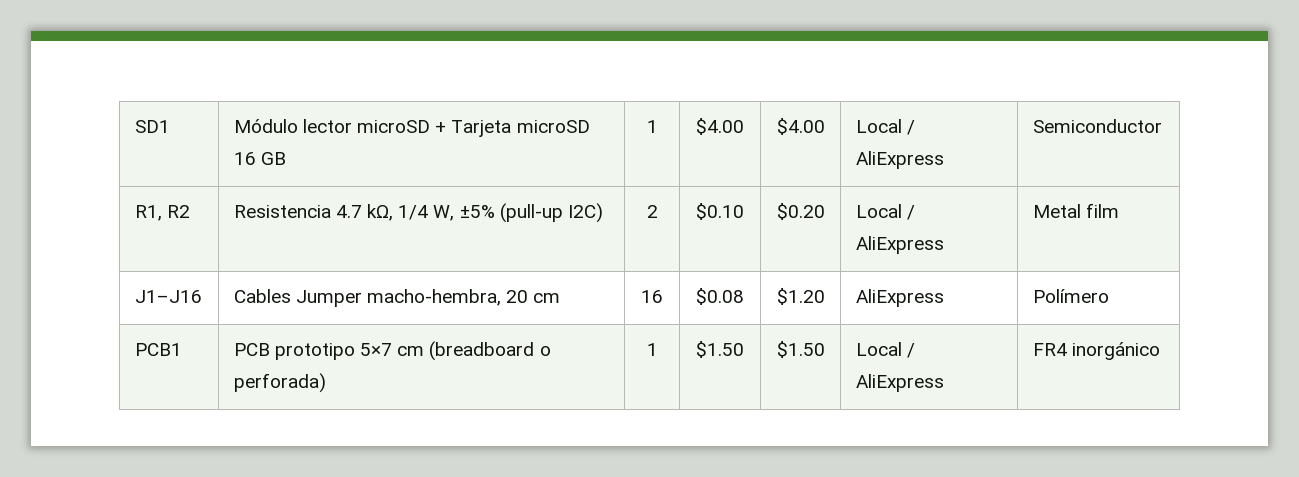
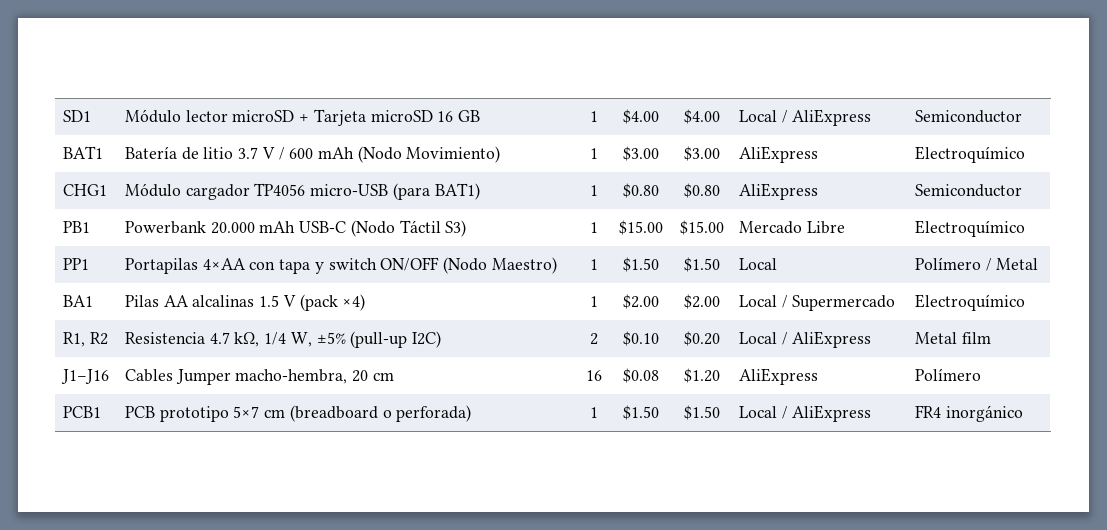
(1162, 126) none -> [62,146,103,159] [124,146,501,163] [590,148,598,159] [623,146,659,161] [683,146,720,161] [738,146,818,163] [914,146,1025,163] [62,184,107,196] [124,183,480,200] [590,185,598,196] [623,183,659,198] [683,183,720,198] [738,183,818,200] [914,184,1022,197] [62,221,90,233] [124,220,467,237] [590,222,598,233] [619,220,663,235] [679,220,724,235] [738,221,845,234] [914,220,1025,237] [62,258,89,270] [124,257,557,274] [590,259,598,270] [623,257,659,272] [683,257,720,272] [738,258,777,270] [914,257,1039,271] [62,295,93,307] [124,294,366,311] [590,296,598,307] [623,294,659,309] [683,294,720,309] [738,295,896,311] [914,294,1025,311] // BAT1 | Batería de litio 3.7 V / 600 mAh (Nodo Movimiento) | 1 | $3.00 | $3.00 | AliExpress | Electroquímico // CHG1 | Módulo cargador TP4056 micro-USB (para BAT1) | 1 | $0.80 | $0.80 | AliExpress | Semiconductor // PB1 | Powerbank 20.000 mAh USB-C (Nodo Táctil S3) | 1 | $15.00 | $15.00 | Mercado Libre | Electroquímico // PP1 | Portapilas 4×AA con tapa y switch ON/OFF (Nodo Maestro) | 1 | $1.50 | $1.50 | Local | Polímero / Metal // BA1 | Pilas AA alcalinas 1.5 V (pack ×4) | 1 | $2.00 | $2.00 | Local / Supermercado | Electroquímico

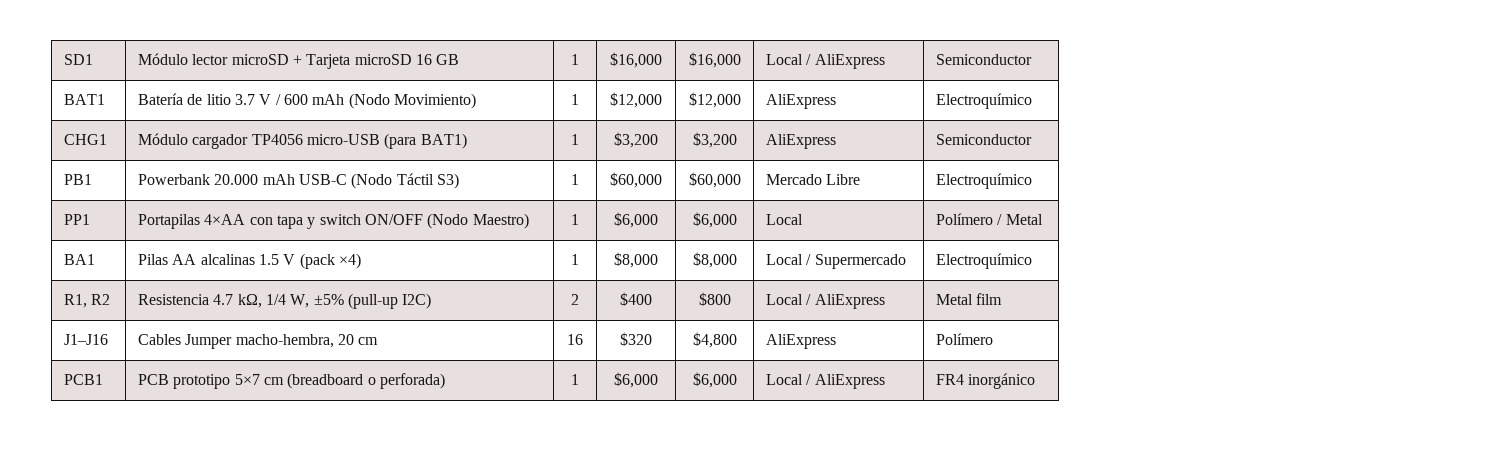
[623,109,659,124] [683,109,720,124] $4.00 | $4.00 -> [610,52,662,68] [688,52,741,68] $16,000 | $16,000
[623,146,659,161] [683,146,720,161] $3.00 | $3.00 -> [610,92,662,108] [688,92,741,108] $12,000 | $12,000
[623,183,659,198] [683,183,720,198] $0.80 | $0.80 -> [614,132,658,148] [692,132,737,148] $3,200 | $3,200
[619,220,663,235] [679,220,724,235] $15.00 | $15.00 -> [610,172,662,188] [688,172,741,188] $60,000 | $60,000
[623,257,659,272] [683,257,720,272] $1.50 | $1.50 -> [614,212,658,228] [692,212,737,228] $6,000 | $6,000
[623,294,659,309] [683,294,720,309] $2.00 | $2.00 -> [614,252,658,268] [692,252,737,268] $8,000 | $8,000
[623,331,659,346] [683,331,720,346] $0.10 | $0.20 -> [620,292,652,306] [698,292,731,306] $400 | $800
[623,368,659,383] [683,368,720,383] $0.08 | $1.20 -> [620,332,652,346] [692,332,737,348] $320 | $4,800
[623,405,659,420] [683,405,720,420] $1.50 | $1.50 -> [614,372,658,388] [692,372,737,388] $6,000 | $6,000

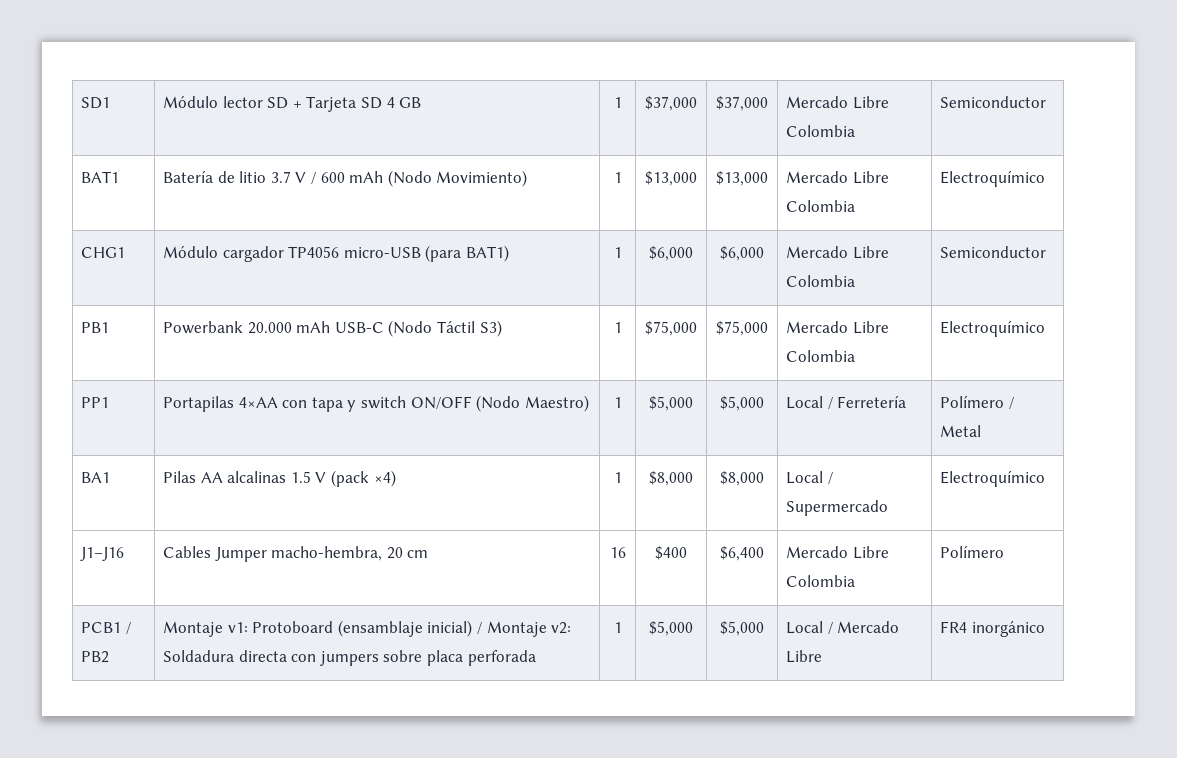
[231,54,289,65] microSD -> [267,97,289,109] SD
[354,54,432,65] microSD 16 -> [360,97,395,109] SD 4
[610,52,662,68] [688,52,741,68] [765,54,885,69] $16,000 | $16,000 | Local / AliExpress -> [645,96,697,111] [716,96,768,111] [786,96,889,109] [786,125,856,137] $37,000 | $37,000 | Mercado Libre Colombia
[610,92,662,108] [688,92,741,108] [765,94,836,109] $12,000 | $12,000 | AliExpress -> [645,171,697,186] [716,171,768,186] [786,171,889,184] [786,200,856,212] $13,000 | $13,000 | Mercado Libre Colombia
[614,132,658,148] [692,132,737,148] [765,134,836,149] $3,200 | $3,200 | AliExpress -> [649,246,693,261] [720,246,764,261] [786,246,889,259] [786,275,856,287] $6,000 | $6,000 | Mercado Libre Colombia
[610,172,662,188] [688,172,741,188] [765,174,861,185] $60,000 | $60,000 | Mercado Libre -> [645,321,697,336] [716,321,768,336] [786,321,889,334] [786,350,856,362] $75,000 | $75,000 | Mercado Libre Colombia
[614,212,658,228] [692,212,737,228] [765,214,803,225] $6,000 | $6,000 | Local -> [649,396,693,411] [720,396,764,411] [786,395,907,409] $5,000 | $5,000 | Local / Ferretería
[63,294,111,308] [137,293,432,309] [571,294,579,305] [620,292,652,306] [698,292,731,306] [765,294,885,309] [935,293,1003,305] // R1, R2 | Resistencia 4.7 kΩ, 1/4 W, ±5% (pull-up I2C) | 2 | $400 | $800 | Local / AliExpress | Metal film -> (1046, 478) none
[620,332,652,346] [692,332,737,348] [765,334,836,349] [935,333,993,345] [63,374,103,385] [137,373,445,389] [571,374,579,385] [614,372,658,388] [692,372,737,388] [765,374,885,389] $320 | $4,800 | AliExpress | Polímero // PCB1 | PCB prototipo 5×7 cm (breadboard o perforada) | 1 | $6,000 | $6,000 | Local / AliExpress -> [655,546,687,560] [720,546,764,561] [786,546,889,559] [786,575,856,587] [940,545,1005,558] [81,622,131,634] [81,651,110,663] [163,620,572,637] [163,650,536,666] [613,622,622,633] [649,621,693,636] [720,621,764,636] [786,621,900,634] [786,650,823,663] $400 | $6,400 | Mercado Libre Colombia | Polímero // PCB1 / PB2 | Montaje v1: Protoboard (ensamblaje inicial) / Montaje v2: Soldadura directa con jumpers sobre placa perforada | 1 | $5,000 | $5,000 | Local / Mercado Libre

